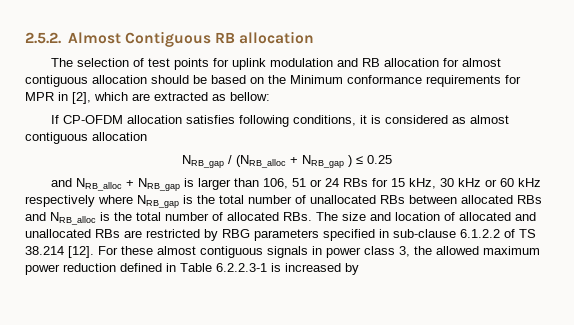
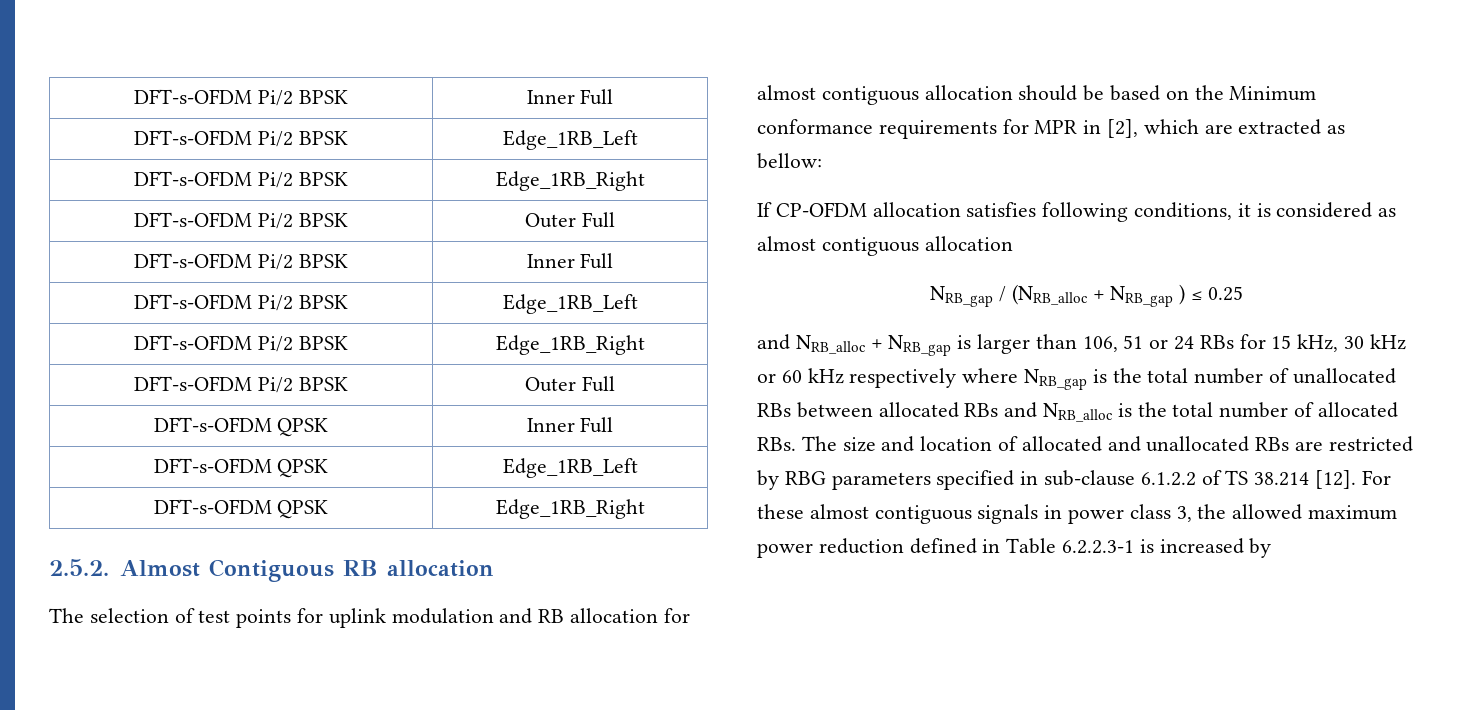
(25, 38) none -> [134,89,348,106] [526,89,614,105] [134,130,348,147] [502,130,638,150] [134,171,348,188] [495,171,645,191] [134,212,348,229] [525,212,615,228] [134,253,348,270] [526,253,614,269] [134,294,348,311] [502,294,638,314] [134,335,348,352] [495,335,645,355] [134,376,348,393] [525,376,615,392] [153,417,329,437] [526,417,614,433] [153,458,329,478] [502,458,638,478] [153,499,329,519] [495,499,645,519] DFT-s-OFDM Pi/2 BPSK | Inner Full // DFT-s-OFDM Pi/2 BPSK | Edge_1RB_Left // DFT-s-OFDM Pi/2 BPSK | Edge_1RB_Right // DFT-s-OFDM Pi/2 BPSK | Outer Full // DFT-s-OFDM Pi/2 BPSK | Inner Full // DFT-s-OFDM Pi/2 BPSK | Edge_1RB_Left // DFT-s-OFDM Pi/2 BPSK | Edge_1RB_Right // DFT-s-OFDM Pi/2 BPSK | Outer Full // DFT-s-OFDM QPSK | Inner Full // DFT-s-OFDM QPSK | Edge_1RB_Left // DFT-s-OFDM QPSK | Edge_1RB_Right //

